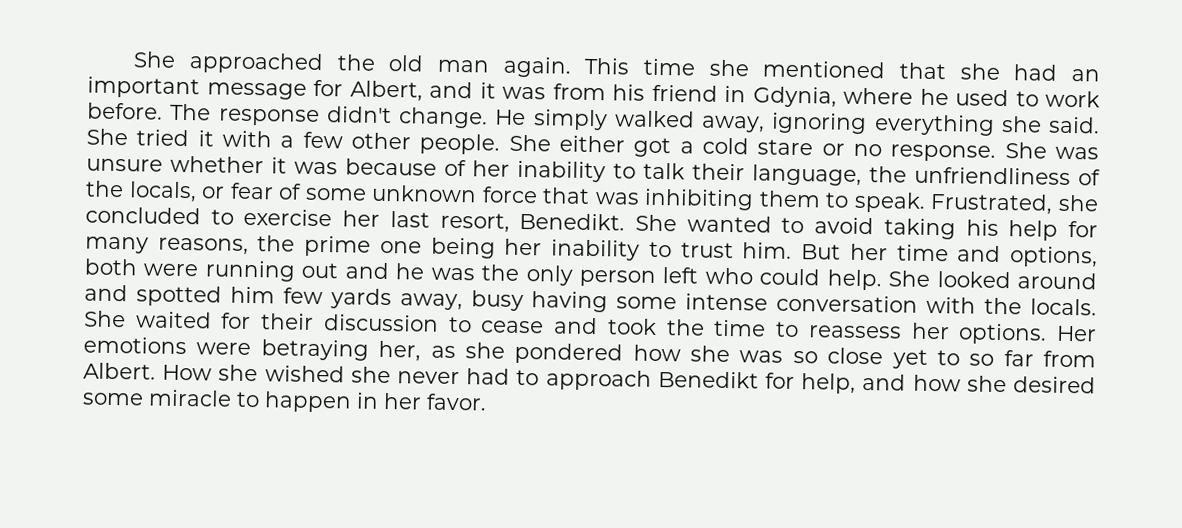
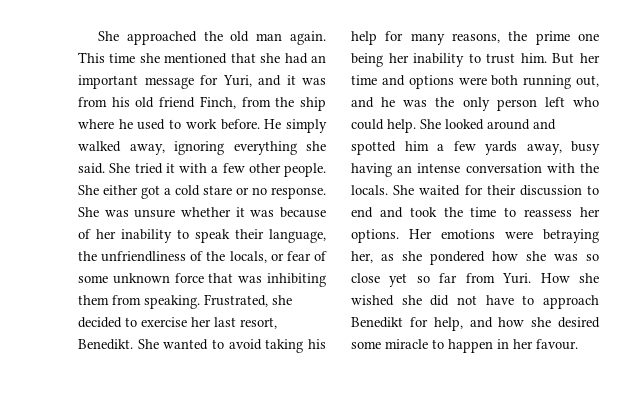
[349,80,423,102] Albert, -> [222,75,252,87] Yuri,
[651,84,837,108] friend in Gdynia, -> [135,96,326,111] old friend Finch, from the ship
[170,103,488,129] The response didn't change. -> (260, 124) none
[643,162,685,180] talk -> [195,229,230,243] speak
[825,191,926,213] to speak. -> [112,295,200,309] from speaking.
[85,206,201,225] concluded -> [78,317,122,328] decided
[1010,246,1099,268] [84,258,339,282] options, both were running out -> [408,75,599,89] options were both running out,
(275, 295) none -> [437,144,444,151] a
[616,296,678,310] some -> [397,165,413,173] an
[480,320,545,334] cease -> [351,207,373,218] end
[936,350,960,366] to -> (408, 280) none
[83,362,156,380] Albert. -> [502,273,532,284] Yuri.
[396,368,511,385] never had -> [430,295,514,306] did not have
[426,393,487,411] favor. -> [536,339,578,350] favour.

